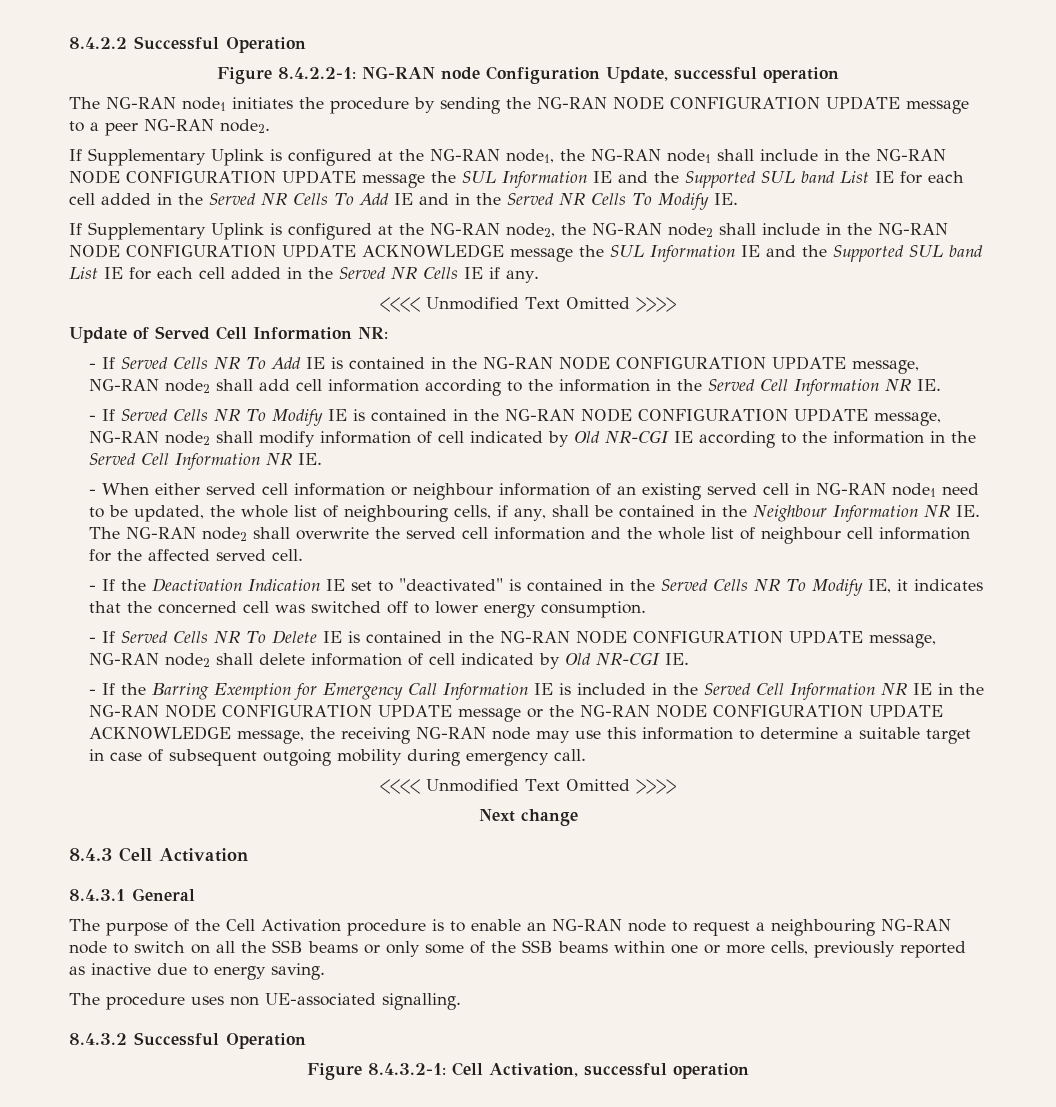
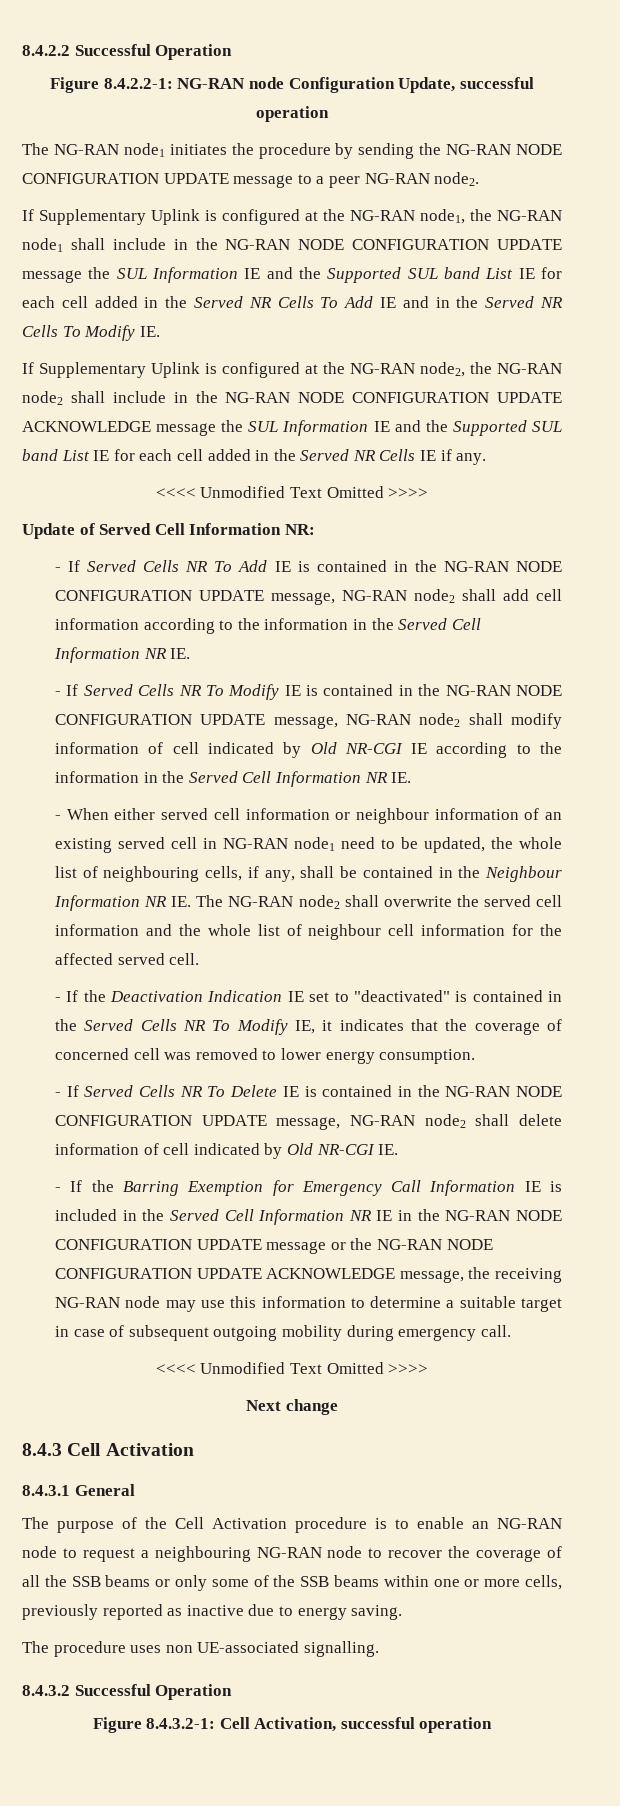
(152, 607) none -> [474,1019,563,1035] coverage of
[310,601,408,614] switched off -> [195,1048,258,1060] removed
[134,941,210,954] switch on -> [388,1546,563,1562] recover the coverage of

